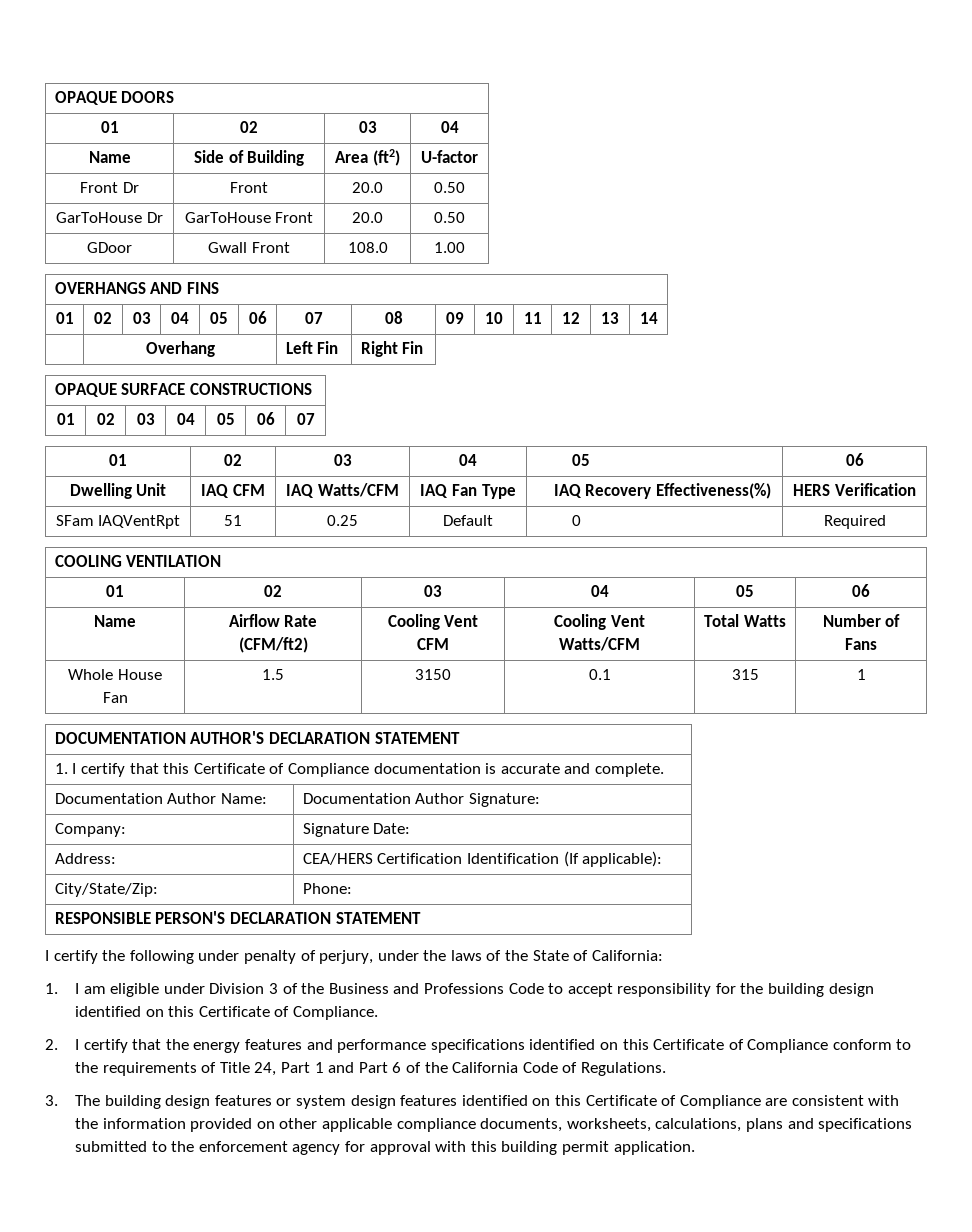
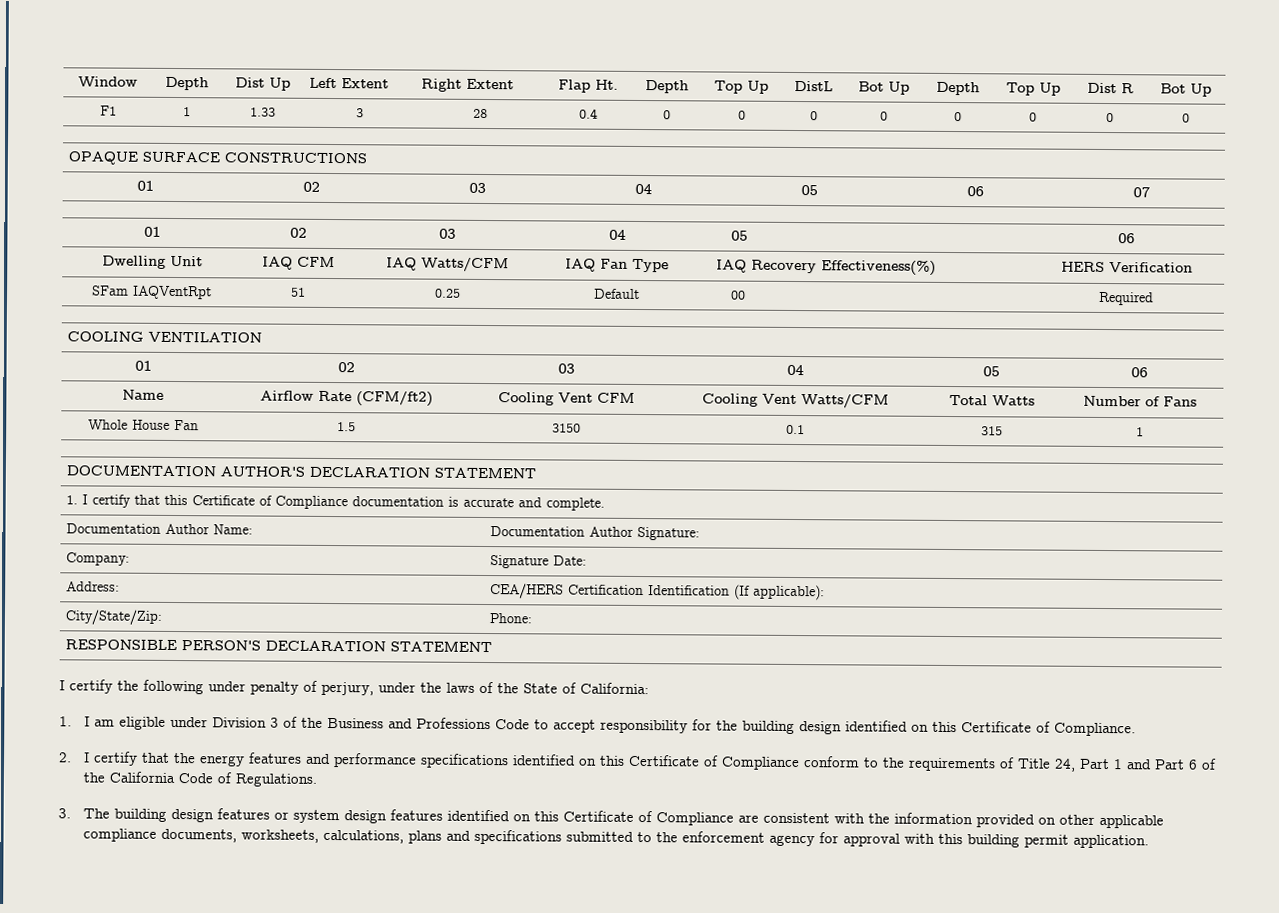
[54,91,175,105] [100,121,119,133] [240,121,258,133] [358,121,377,133] [440,121,459,133] [88,151,131,163] [193,150,305,166] [335,149,400,166] [421,150,478,163] [80,182,139,193] [230,182,268,193] [352,182,383,193] [434,182,465,193] [56,212,163,223] [184,212,314,223] [352,212,383,223] [434,212,465,223] [87,242,132,253] [208,242,290,253] [347,242,388,253] [434,242,465,253] [54,282,219,294] [55,312,74,324] [94,312,112,324] [132,312,151,324] [171,312,189,324] [210,312,228,324] [248,311,267,324] [305,312,323,324] [384,311,403,324] [446,312,464,324] [485,312,503,324] [523,312,542,324] [562,312,580,324] [601,312,619,324] [639,312,658,324] [145,341,215,357] OPAQUE DOORS // 01 | 02 | 03 | 04 // Name | Side of Building | Area (ft2) | U-factor // Front Dr | Front | 20.0 | 0.50 // GarToHouse Dr | GarToHouse Front | 20.0 | 0.50 // GDoor | Gwall Front | 108.0 | 1.00 // OVERHANGS AND FINS // 01 | 02 | 03 | 04 | 05 | 06 | 07 | 08 | 09 | 10 | 11 | 12 | 13 | 14 // | Overhang -> [78,76,138,87] [164,76,209,91] [234,77,291,91] Window | Depth | Dist Up
[317,341,339,354] Fin -> [341,78,390,89] Extent
[402,341,424,354] Fin -> [466,78,515,90] [558,79,618,93] [644,80,689,94] [714,80,769,94] [794,80,833,92] [858,81,910,95] [935,81,980,96] [1005,82,1061,96] [1086,82,1134,94] [1159,83,1212,97] [99,105,117,116] [182,107,191,117] [249,107,276,117] [356,108,364,118] [472,108,488,119] [578,108,598,119] [662,110,671,120] [737,110,746,120] [809,111,818,121] [880,111,888,121] [953,112,962,122] [1029,112,1037,122] [1106,113,1114,123] [1181,113,1190,123] Extent | Flap Ht. | Depth | Top Up | DistL | Bot Up | Depth | Top Up | Dist R | Bot Up // F1 | 1 | 1.33 | 3 | 28 | 0.4 | 0 | 0 | 0 | 0 | 0 | 0 | 0 | 0
[571,515,581,526] 0 -> [730,290,746,300] 00

